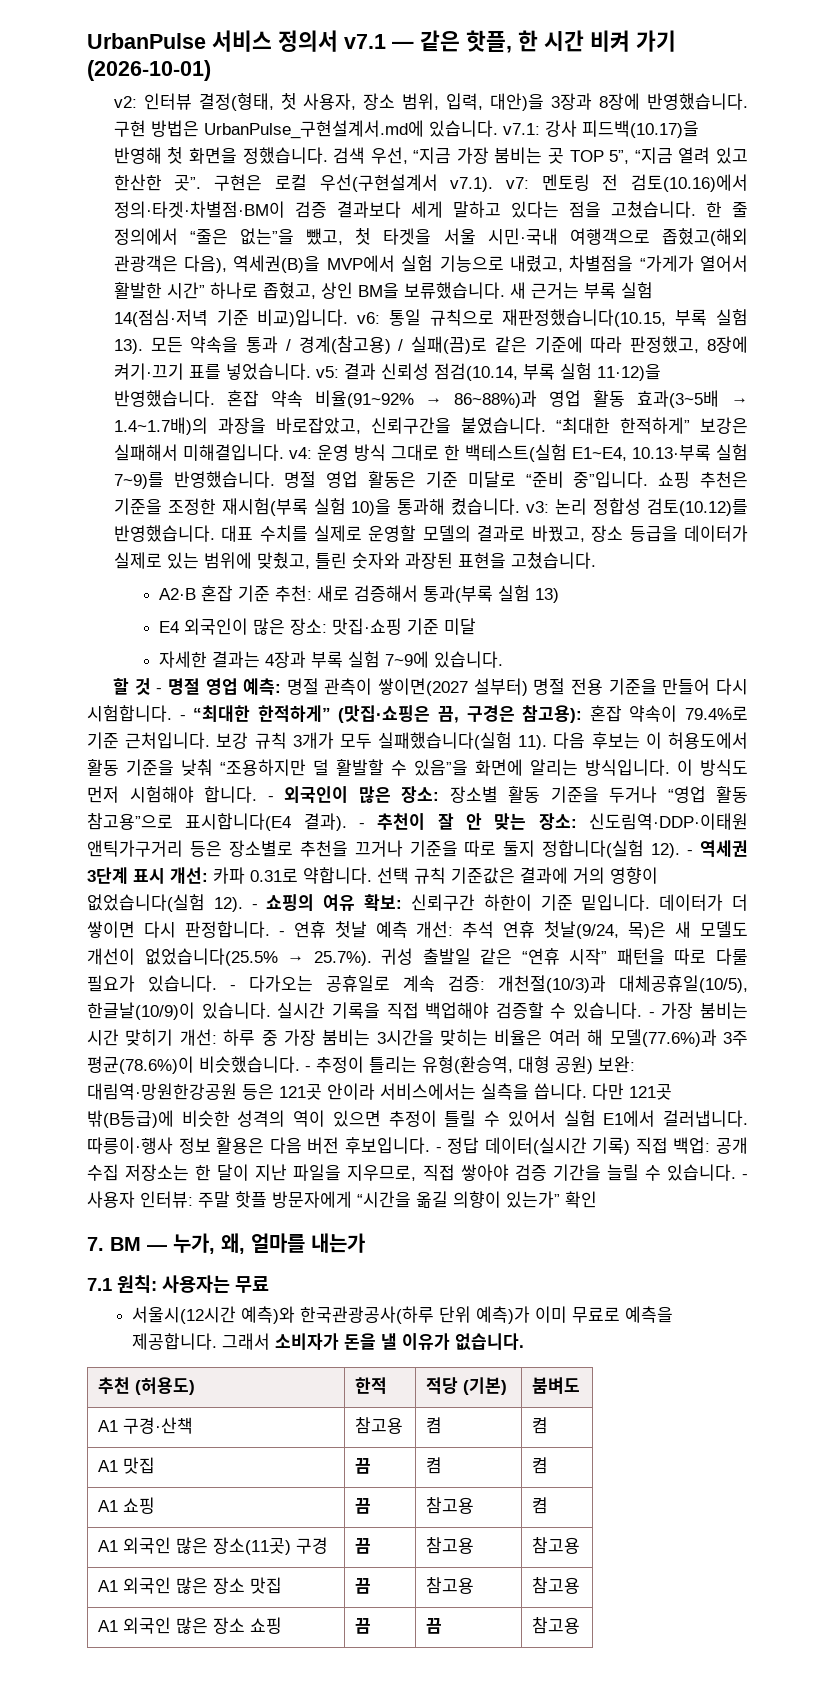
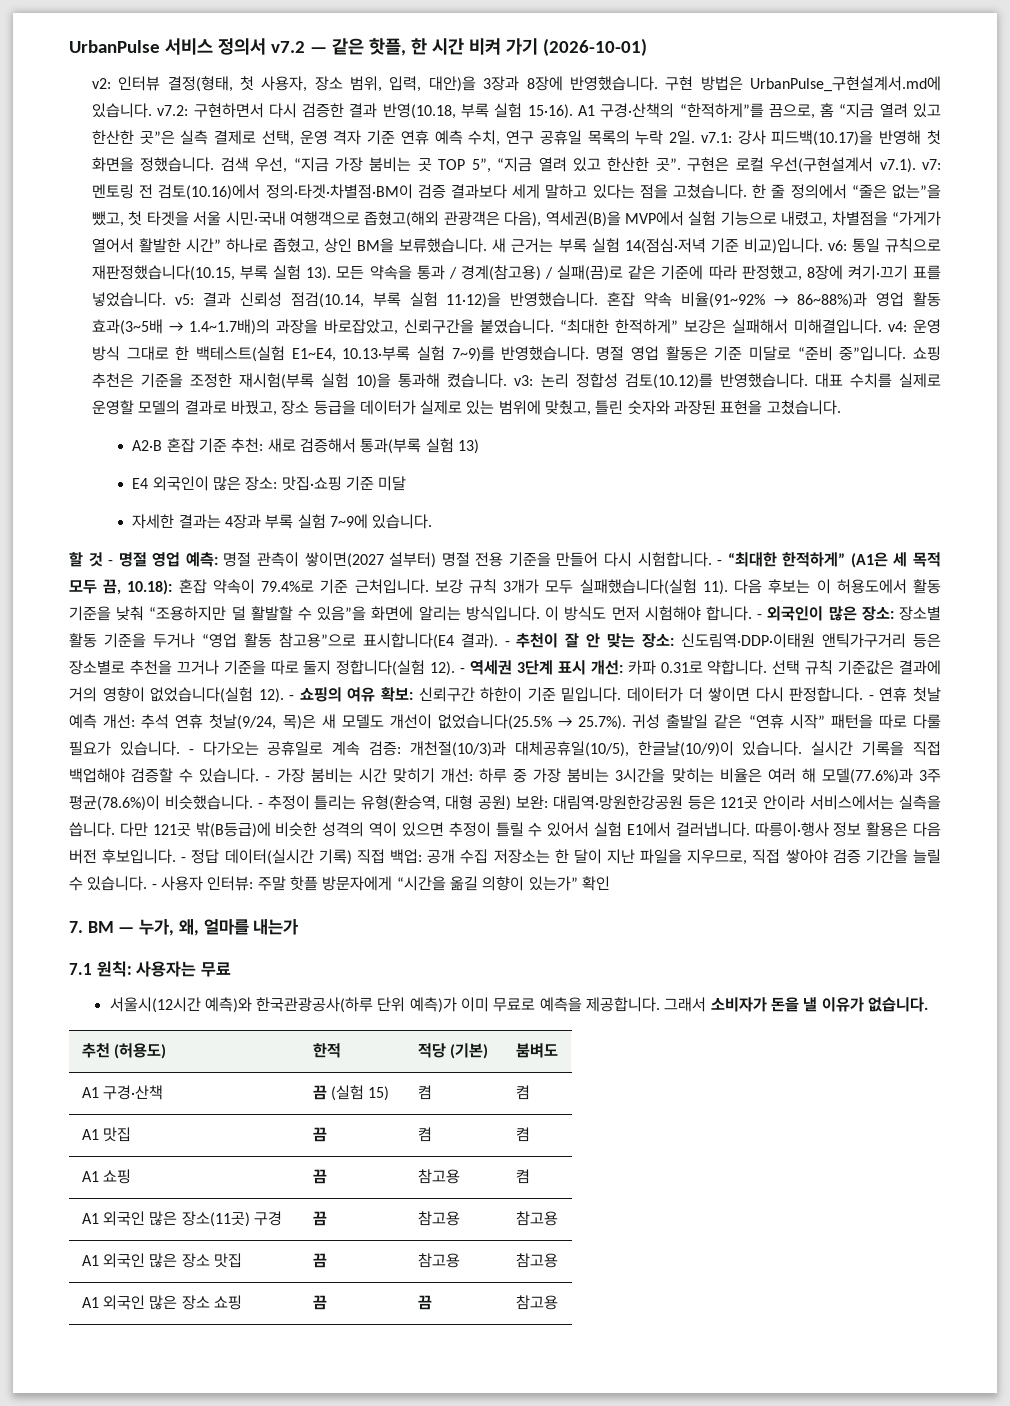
[344,34,386,49] v7.1 -> [270,41,305,53] v7.2
(498, 128) none -> [157,103,942,119] [91,130,696,146] v7.2: 구현하면서 다시 검증한 결과 반영(10.18, 부록 실험 15·16). A1 구경·산책의 “한적하게”를 끔으로, 홈 “지금 열려 있고 한산한 곳”은 실측 결제로 선택, 운영 격자 기준 연휴 예측 수치, 연구 공휴일 목록의 누락 2일.
[338,705,583,723] (맛집·쇼핑은 끔, 구경은 참고용): -> [850,552,941,568] [69,579,173,595] (A1은 세 목적 모두 끔, 10.18):
[355,1417,404,1434] 참고용 -> [312,1085,390,1101] 끔 (실험 15)

